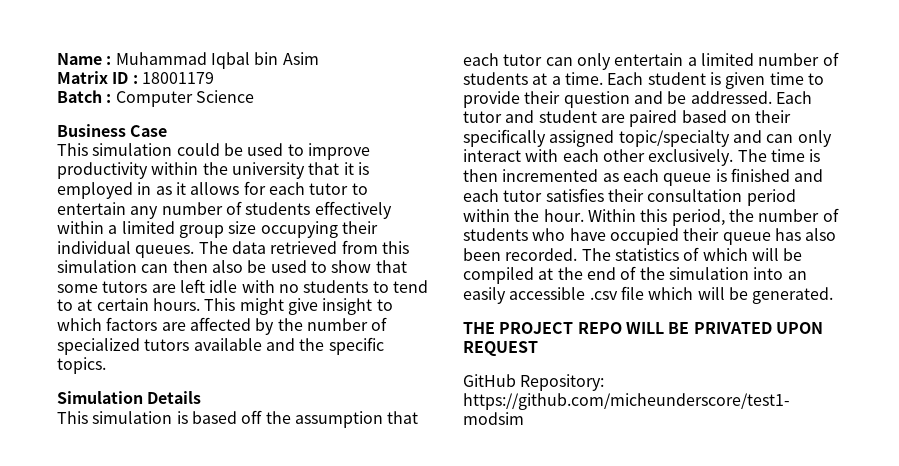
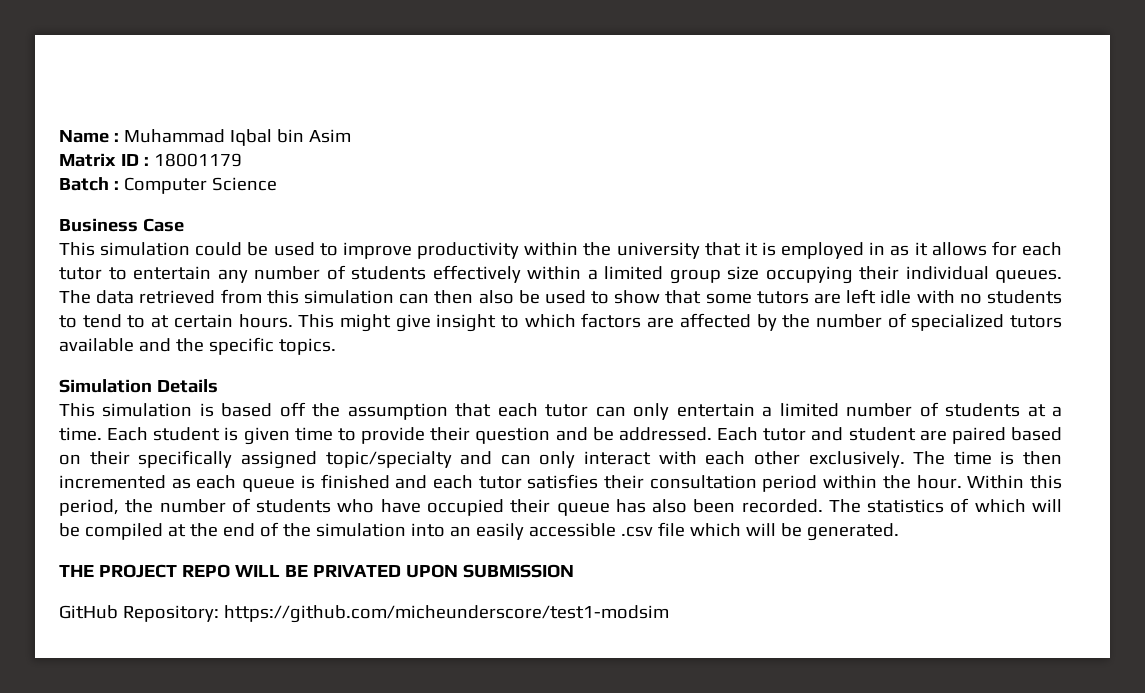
[463,341,538,356] REQUEST -> [462,564,574,578] SUBMISSION

